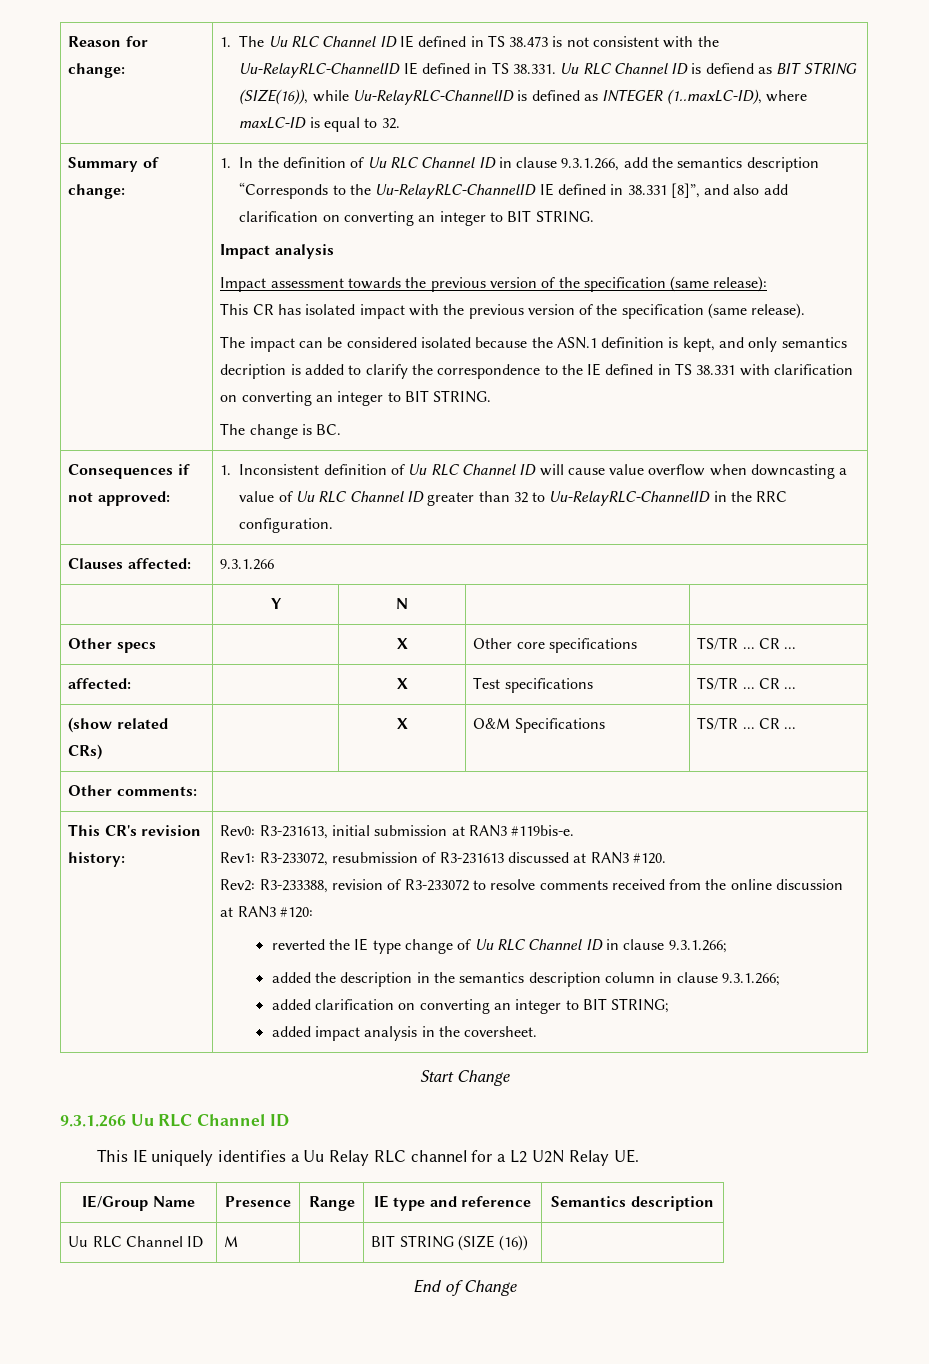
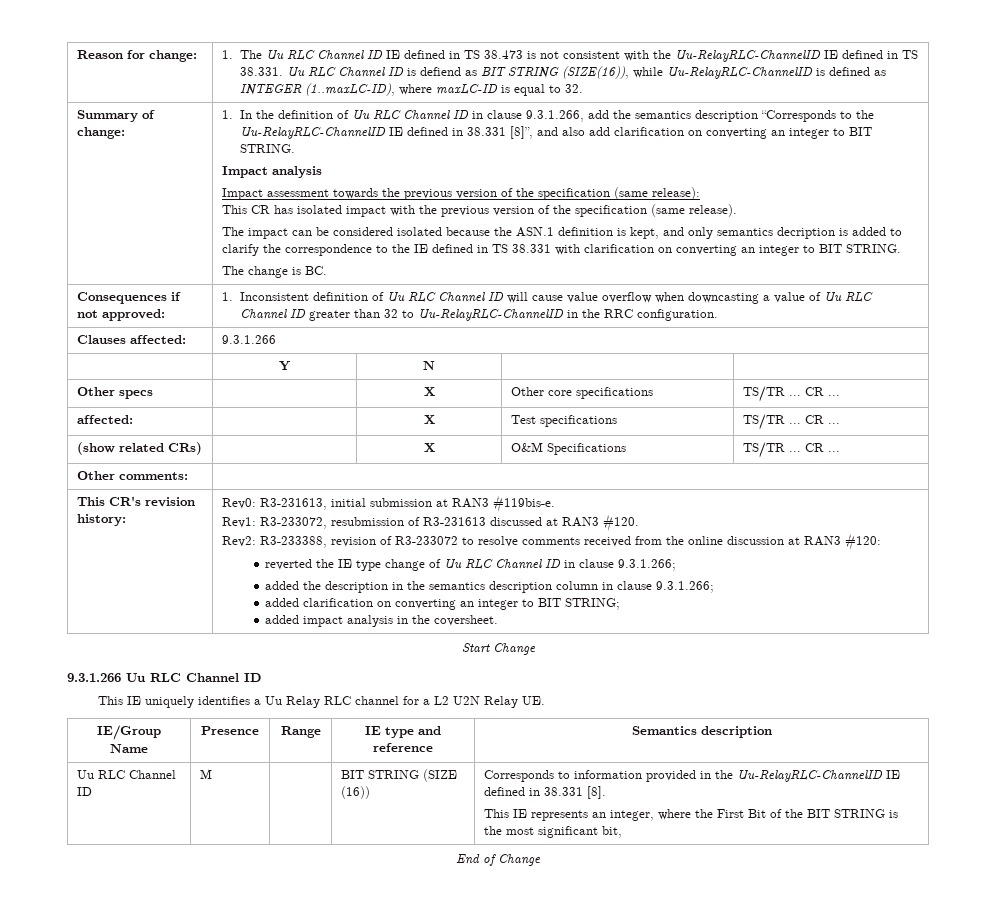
(529, 1243) none -> [484,770,901,782] [484,786,607,799] [484,809,899,821] [484,826,623,838] Corresponds to information provided in the Uu-RelayRLC-ChannelID IE defined in 38.331 [8]. // This IE represents an integer, where the First Bit of the BIT STRING is the most significant bit,

